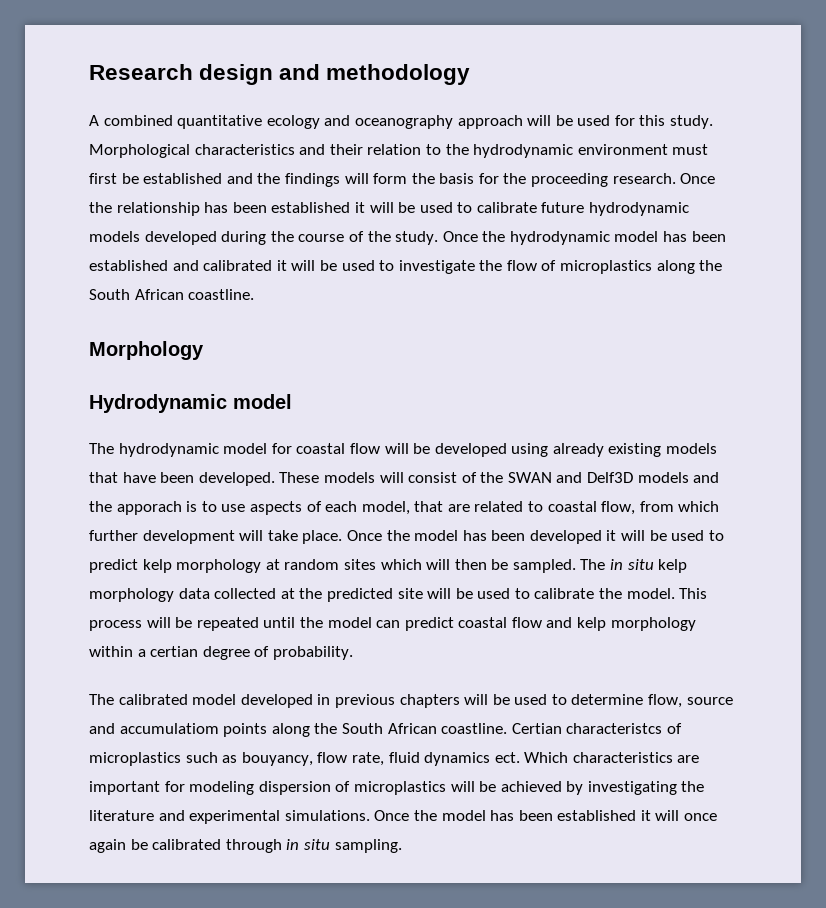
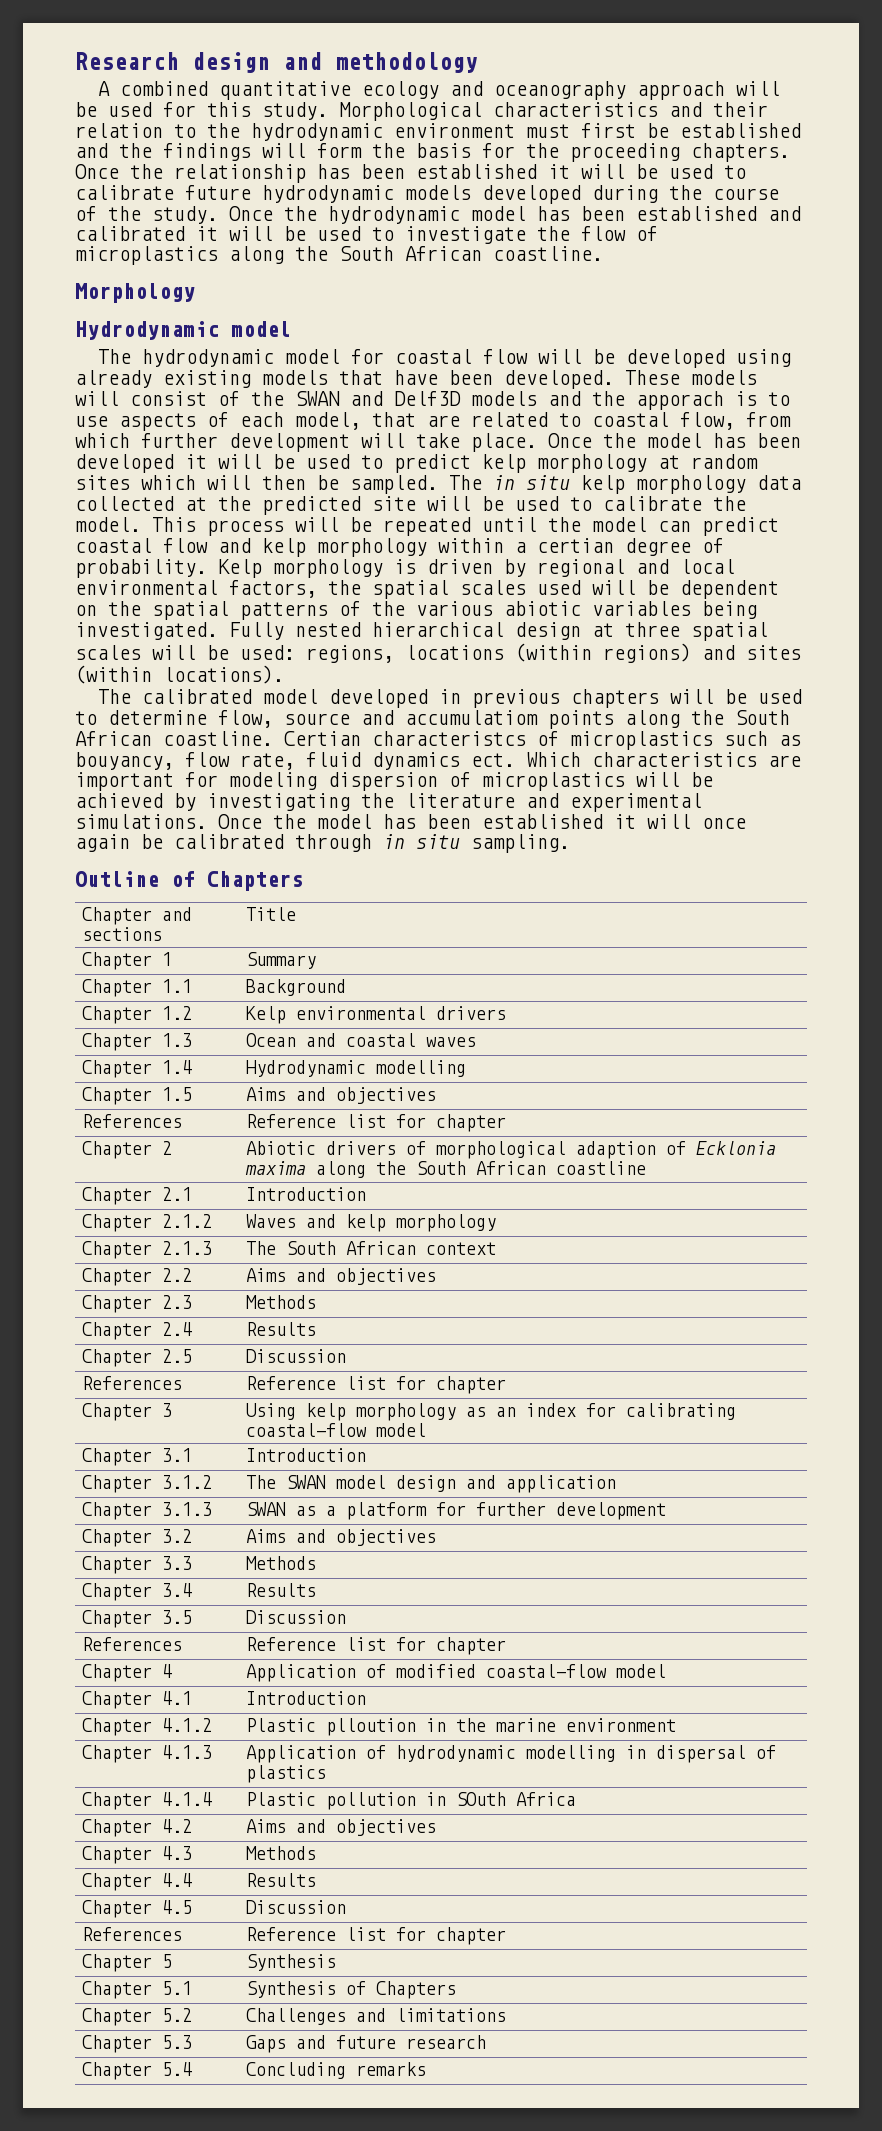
[612,173,676,184] research. -> [691,143,790,162] chapters.
(353, 653) none -> [218,559,735,578] [75,580,779,599] [75,601,757,620] [75,622,768,641] [75,643,801,663] [75,665,284,684] Kelp morphology is driven by regional and local environmental factors, the spatial scales used will be dependent on the spatial patterns of the various abiotic variables being investigated. Fully nested hierarchical design at three spatial scales will be used: regions, locations (within regions) and sites (within locations).
(402, 846) none -> [75,871,303,891] [81,907,192,925] [81,927,162,941] [245,907,296,921] [81,952,172,970] [245,952,316,969] [81,979,192,997] [245,979,346,996] [81,1006,192,1024] [245,1006,506,1024] [81,1033,192,1051] [245,1033,476,1047] [81,1060,192,1078] [245,1060,466,1077] [81,1087,192,1105] [245,1087,436,1104] [81,1114,182,1128] [245,1114,506,1132] [81,1141,172,1159] [245,1141,776,1159] [244,1161,646,1178] [81,1187,192,1205] [245,1187,366,1201] [81,1214,212,1232] [245,1214,496,1232] [81,1241,212,1259] [245,1241,496,1255] [81,1268,192,1286] [245,1268,436,1285] [81,1295,192,1313] [245,1295,316,1309] [81,1322,192,1340] [245,1322,316,1336] [81,1349,192,1367] [245,1349,346,1363] [81,1376,182,1390] [245,1376,506,1394] [81,1403,172,1421] [245,1403,736,1421] [245,1423,426,1437] [81,1448,192,1466] [245,1448,366,1462] [81,1475,212,1493] [245,1475,616,1493] [81,1502,212,1520] [245,1502,666,1520] [81,1529,192,1547] [245,1529,436,1546] [81,1556,192,1574] [245,1556,316,1570] [81,1583,192,1601] [245,1583,316,1597] [81,1610,192,1628] [245,1610,346,1624] [81,1637,182,1651] [245,1637,506,1655] [81,1664,172,1682] [245,1664,666,1682] [81,1691,192,1709] [245,1691,366,1705] [81,1718,212,1736] [245,1718,676,1736] [81,1745,212,1763] [245,1745,776,1763] [245,1765,326,1783] [81,1792,212,1810] [245,1792,576,1810] [81,1819,192,1837] [245,1819,436,1836] [81,1846,192,1864] [245,1846,316,1860] [81,1873,192,1891] [245,1873,316,1887] [81,1900,192,1918] [245,1900,346,1914] [81,1927,182,1941] [245,1927,506,1945] [81,1954,172,1972] [245,1954,336,1971] [81,1981,192,1999] [245,1981,456,1999] [81,2008,192,2026] [245,2008,506,2025] [81,2035,192,2053] [245,2035,486,2053] [81,2062,192,2080] [245,2062,426,2079] // Outline of Chapters // Chapter and sections | Title // Chapter 1 | Summary // Chapter 1.1 | Background // Chapter 1.2 | Kelp environmental drivers // Chapter 1.3 | Ocean and coastal waves // Chapter 1.4 | Hydrodynamic modelling // Chapter 1.5 | Aims and objectives // References | Reference list for chapter // Chapter 2 | Abiotic drivers of morphological adaption of Ecklonia maxima along the South African coastline // Chapter 2.1 | Introduction // Chapter 2.1.2 | Waves and kelp morphology // Chapter 2.1.3 | The South African context // Chapter 2.2 | Aims and objectives // Chapter 2.3 | Methods // Chapter 2.4 | Results // Chapter 2.5 | Discussion // References | Reference list for chapter // Chapter 3 | Using kelp morphology as an index for calibrating coastal-flow model // Chapter 3.1 | Introduction // Chapter 3.1.2 | The SWAN model design and application // Chapter 3.1.3 | SWAN as a platform for further development // Chapter 3.2 | Aims and objectives // Chapter 3.3 | Methods // Chapter 3.4 | Results // Chapter 3.5 | Discussion // References | Reference list for chapter // Chapter 4 | Application of modified coastal-flow model // Chapter 4.1 | Introduction // Chapter 4.1.2 | Plastic plloution in the marine environment // Chapter 4.1.3 | Application of hydrodynamic modelling in dispersal of plastics // Chapter 4.1.4 | Plastic pollution in SOuth Africa // Chapter 4.2 | Aims and objectives // Chapter 4.3 | Methods // Chapter 4.4 | Results // Chapter 4.5 | Discussion // References | Reference list for chapter // Chapter 5 | Synthesis // Chapter 5.1 | Synthesis of Chapters // Chapter 5.2 | Challenges and limitations // Chapter 5.3 | Gaps and future research // Chapter 5.4 | Concluding remarks

